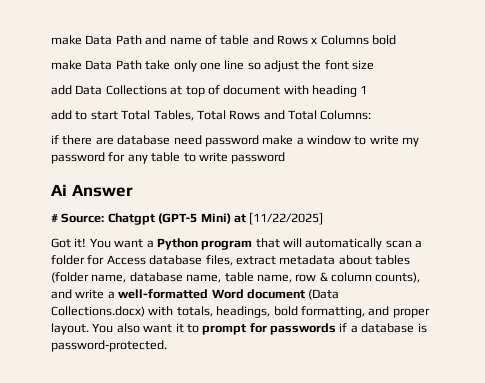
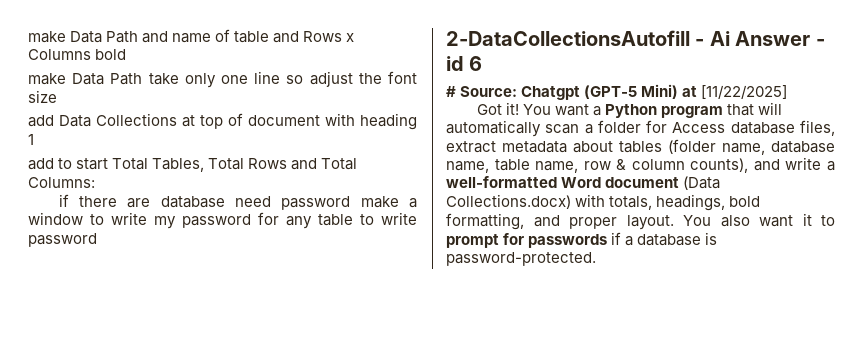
(286, 158) none -> [446,30,705,46] 2-DataCollectionsAutofill -
(133, 190) none -> [815,39,825,46] [446,56,483,71] - id 6

